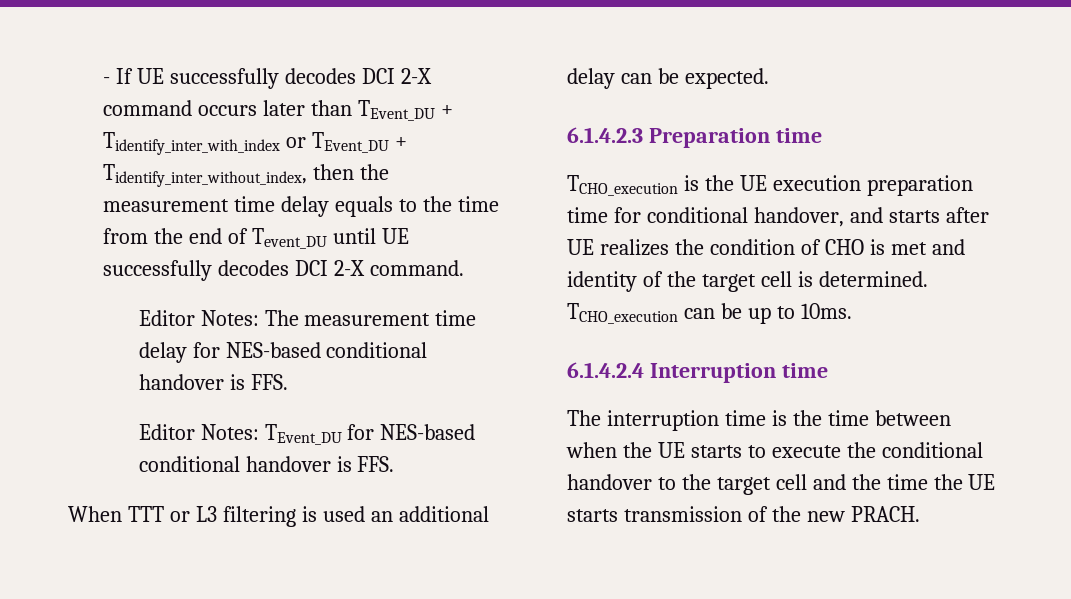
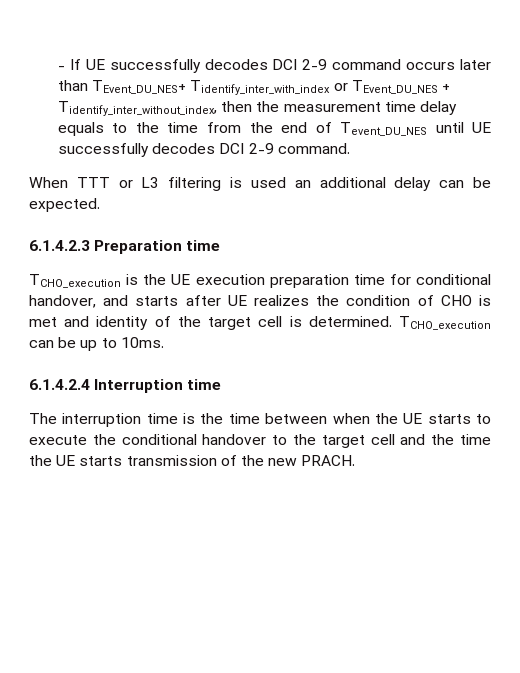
[400,68,432,84] 2-X -> [302,59,328,70] 2-9
[358,100,454,121] TEvent_DU + -> [92,80,187,94] TEvent_DU_NES+
[312,132,390,153] TEvent_DU -> [351,80,438,94] TEvent_DU_NES
[252,228,328,249] Tevent_DU -> [339,122,427,136] Tevent_DU_NES
[334,260,366,276] 2-X -> [248,143,274,154] 2-9
[138,310,477,326] [138,342,428,363] [138,374,288,390] [138,424,476,445] [138,456,395,472] // Editor Notes: The measurement time delay for NES-based conditional handover is FFS. // Editor Notes: TEvent_DU for NES-based conditional handover is FFS. -> (350, 148) none

